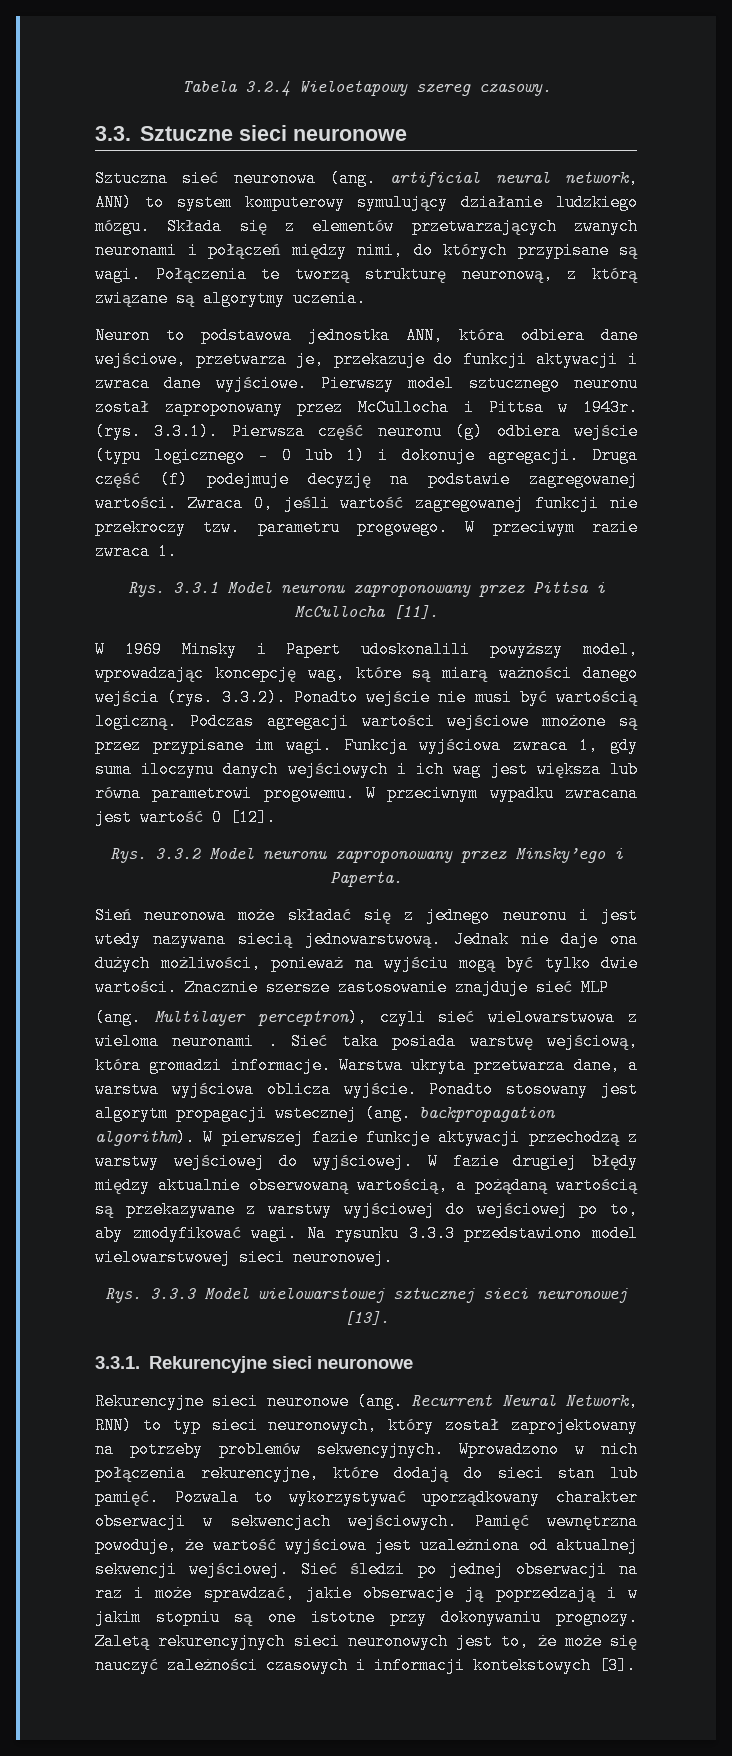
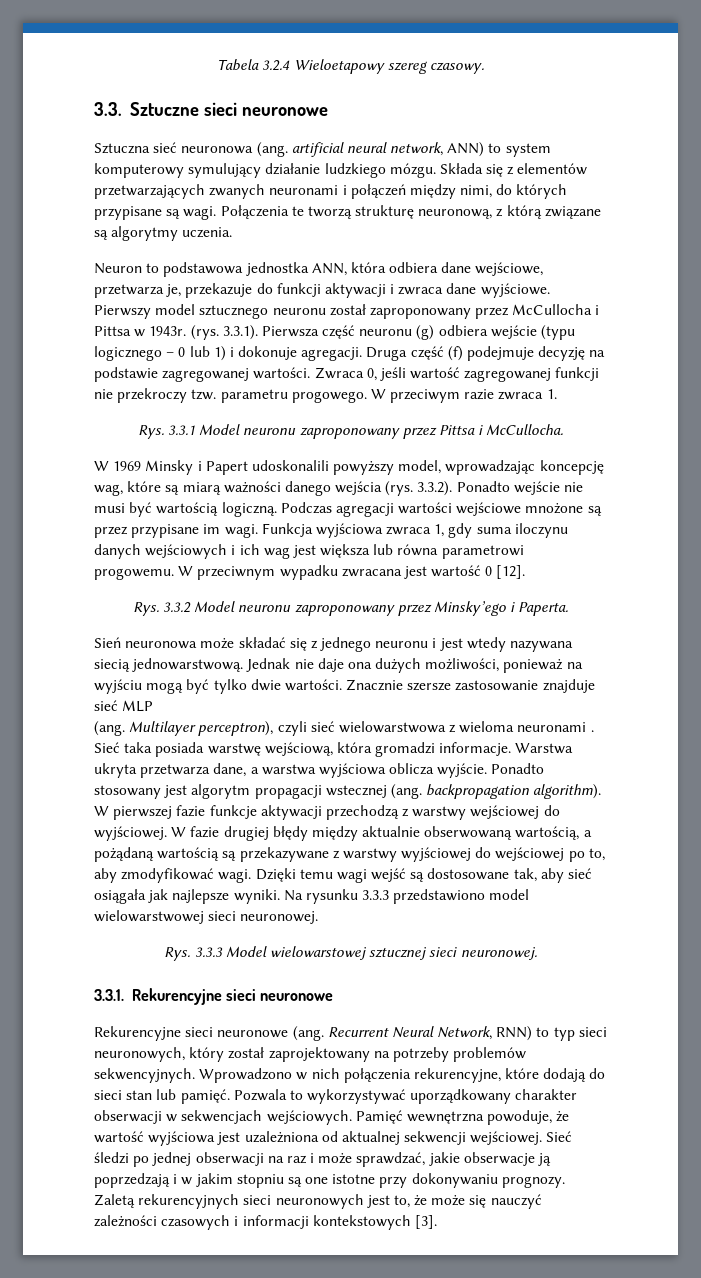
[294,605,438,620] McCullocha [11]. -> [486,424,564,435] McCullocha.
(298, 1233) none -> [255,868,593,883] [94,889,280,904] Dzięki temu wagi wejść są dostosowane tak, aby sieć osiągała jak najlepsze wyniki.
[537,1288,628,1303] [343,1311,389,1326] neuronowej [13]. -> [460,947,537,960] neuronowej.

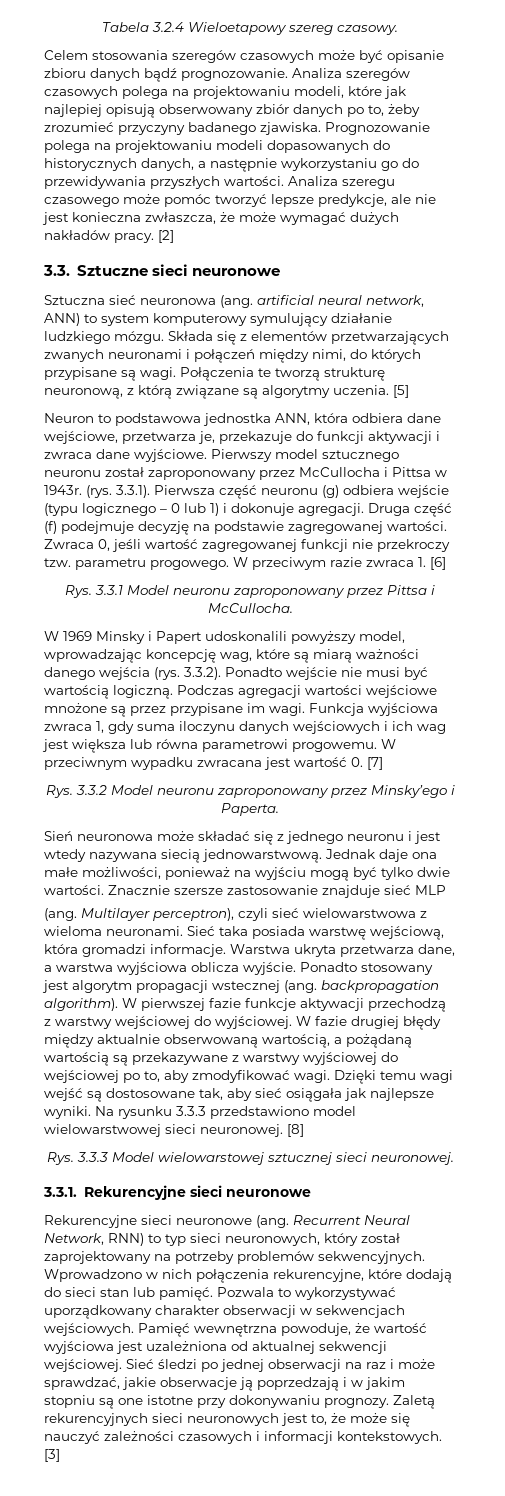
(484, 68) none -> [44,50,444,63] [44,68,410,82] [44,86,406,99] [44,104,420,118] [44,122,430,135] [44,140,390,153] [44,158,419,172] [44,176,395,189] [44,194,436,207] [42,212,399,225] [44,230,174,243] // Celem stosowania szeregów czasowych może być opisanie zbioru danych bądź prognozowanie. Analiza szeregów czasowych polega na projektowaniu modeli, które jak najlepiej opisują obserwowany zbiór danych po to, żeby zrozumieć przyczyny badanego zjawiska. Prognozowanie polega na projektowaniu modeli dopasowanych do historycznych danych, a następnie wykorzystaniu go do przewidywania przyszłych wartości. Analiza szeregu czasowego może pomóc tworzyć lepsze predykcje, ale nie jest konieczna zwłaszcza, że może wymagać dużych nakładów pracy. [2]
(233, 232) none -> [393,385,409,398] [5]
(557, 394) none -> [430,557,446,570] [6]
[485,565,526,579] 0 [12]. -> [351,757,383,770] 0. [7]
[294,659,314,669] nie -> (375, 854) none
[375,658,422,673] dużych -> [44,867,78,877] małe
[517,722,594,732] neuronami . -> [106,926,183,936] neuronami.
(319, 917) none -> [287,1124,304,1137] [8]
[312,1215,437,1230] kontekstowych [3]. -> [337,1431,442,1444] [44,1449,60,1462] kontekstowych. [3]

